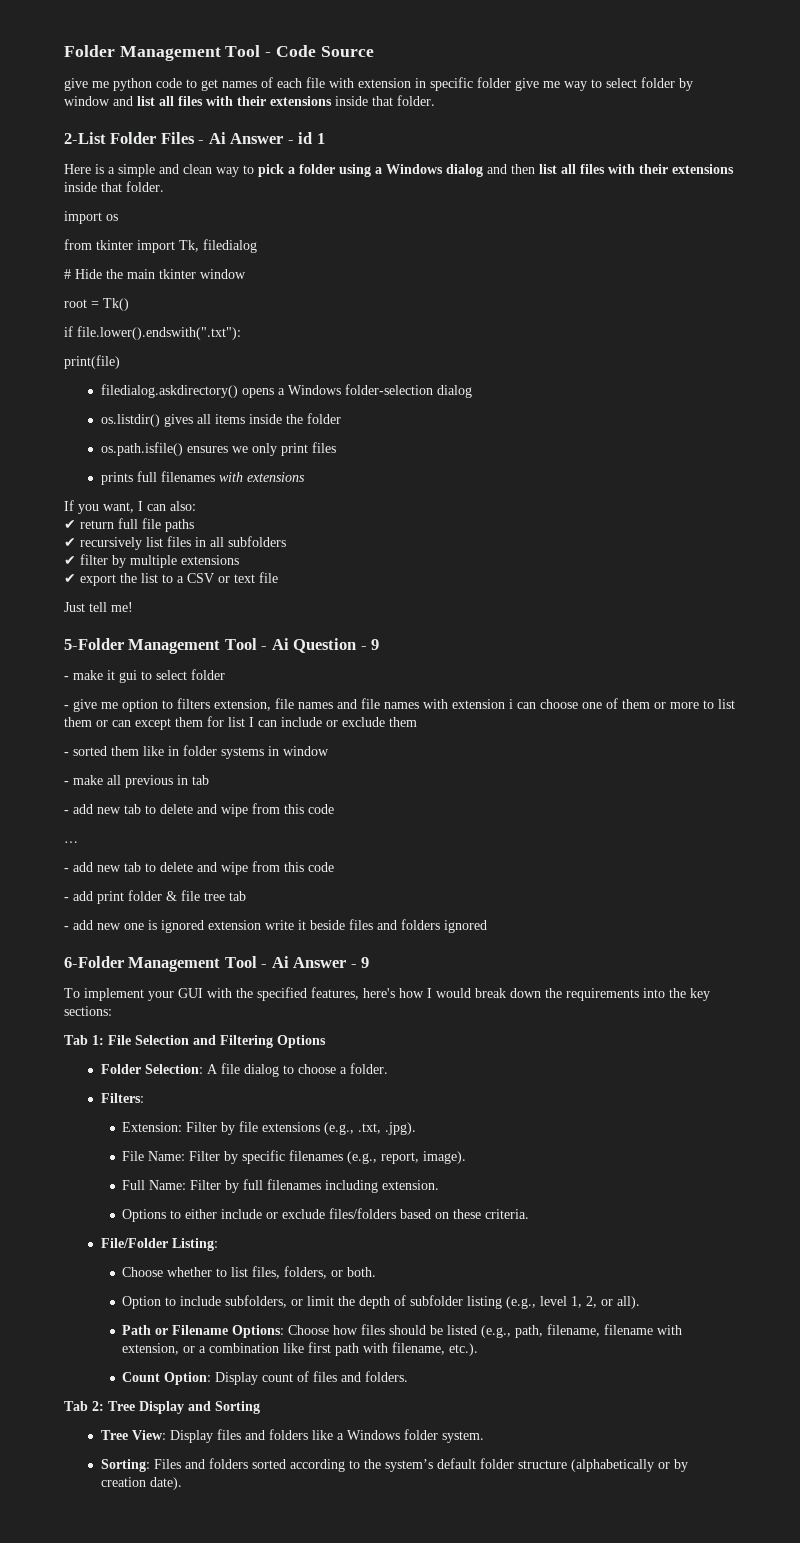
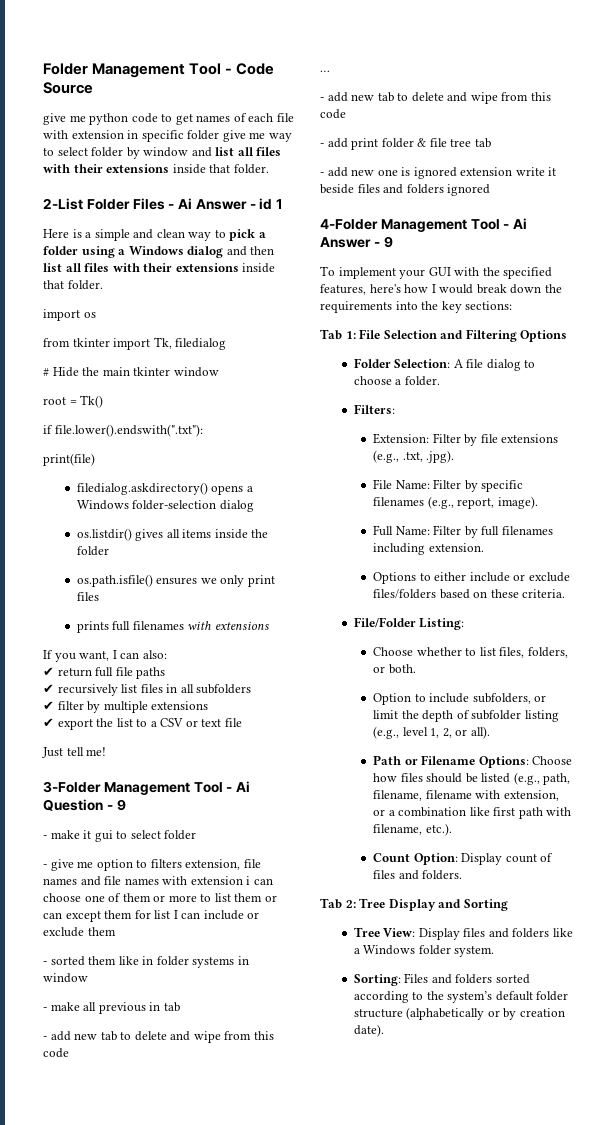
[64,638,124,650] 5-Folder -> [43,781,101,793] 3-Folder
[64,956,124,968] 6-Folder -> [320,219,378,230] 4-Folder

